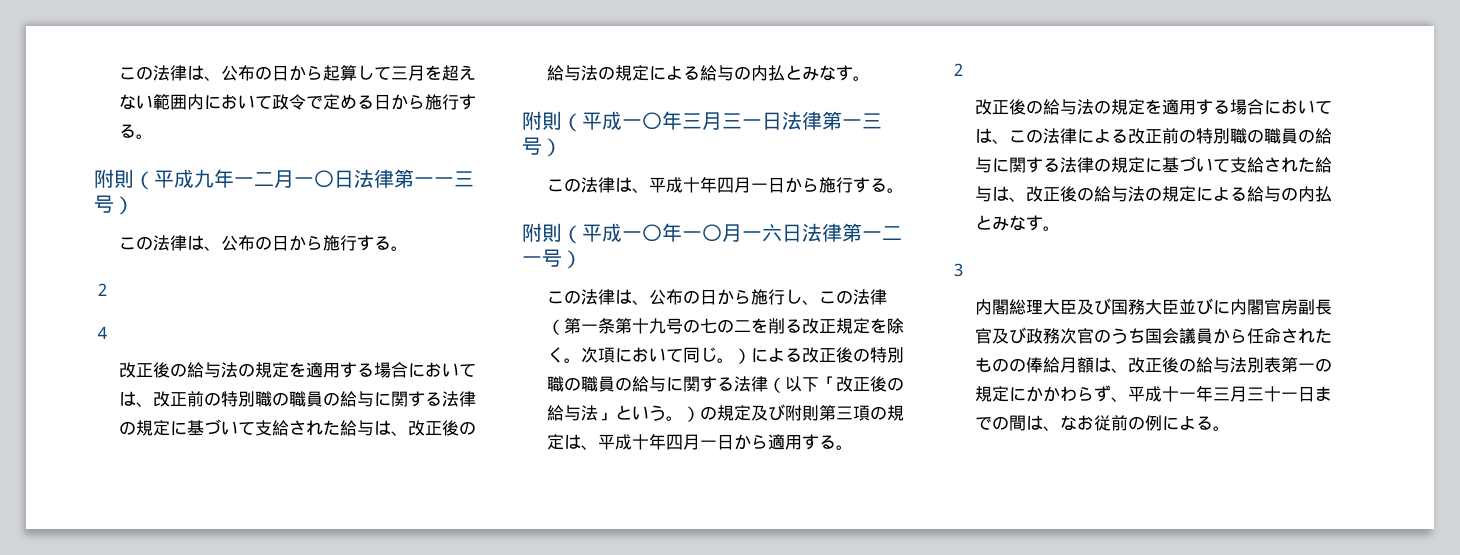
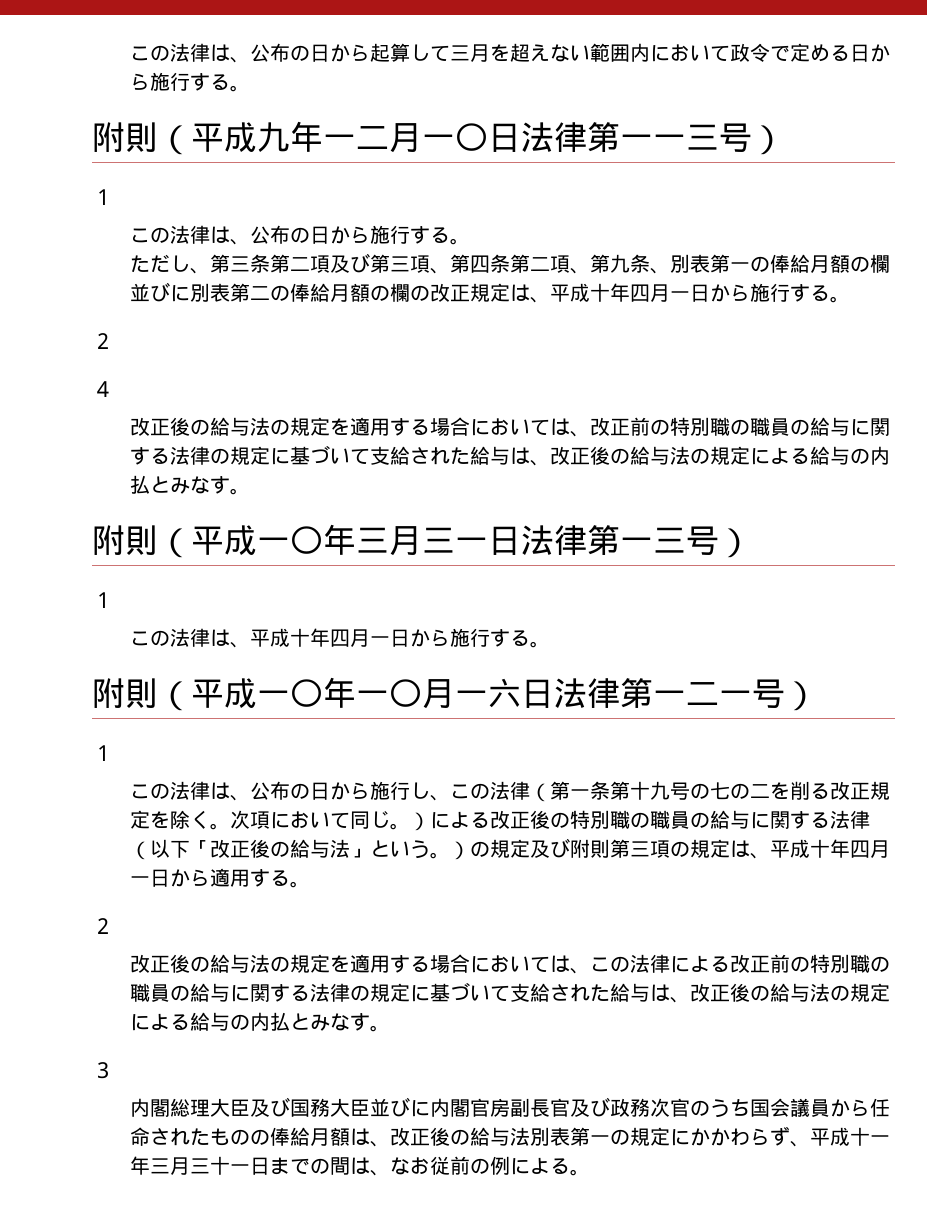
(134, 205) none -> [92,189,114,205] // １
(409, 248) none -> [129,253,890,274] [129,282,850,303] // ただし、第三条第二項及び第三項、第四条第二項、第九条、別表第一の俸給月額の欄並びに別表第二の俸給月額の欄の改正規定は、平成十年四月一日から施行する。
(562, 147) none -> [92,592,114,608] // １
(582, 259) none -> [92,745,114,761] // １

